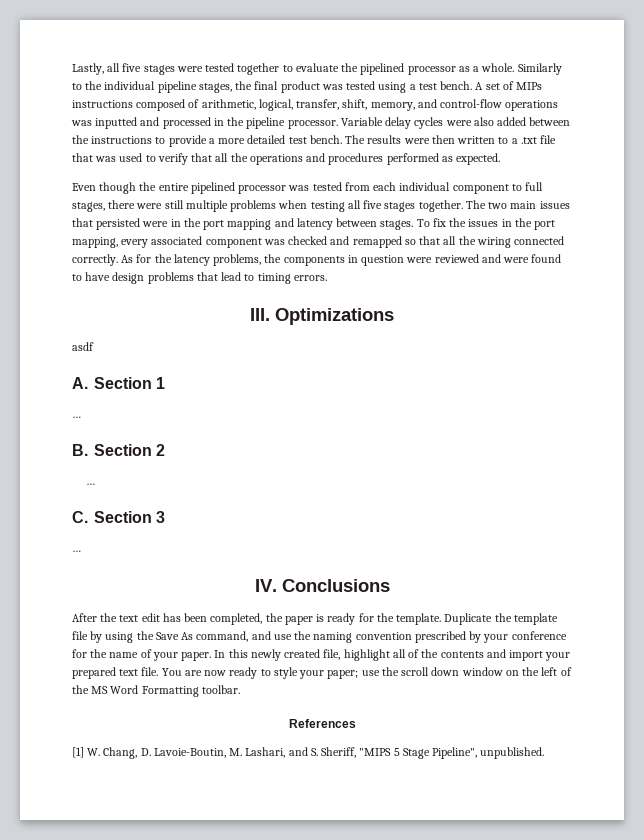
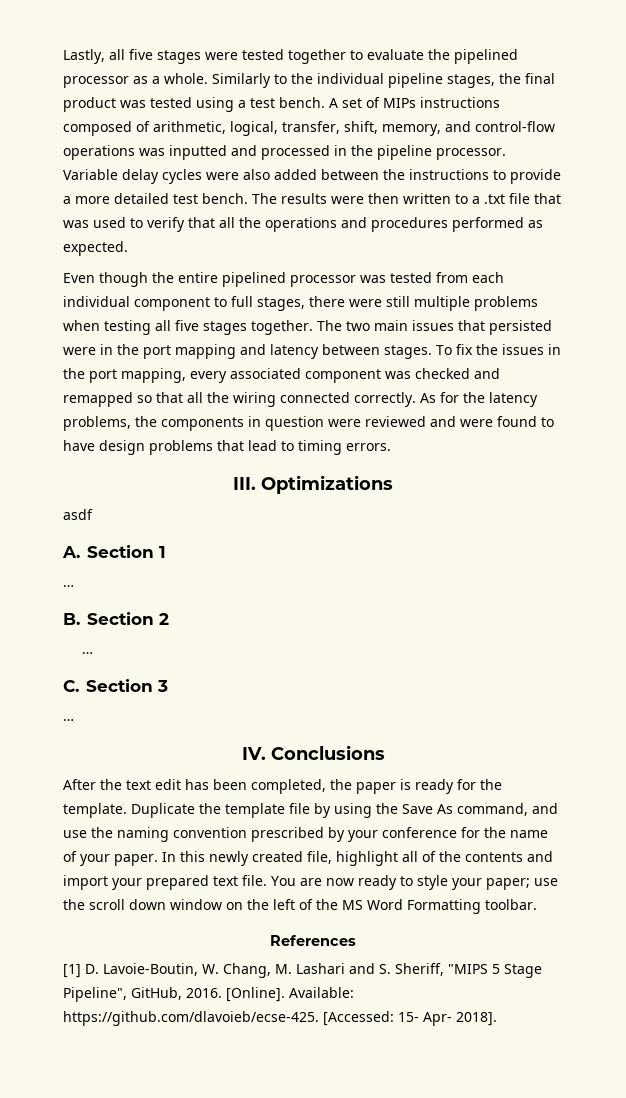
[87,747,286,759] W. Chang, D. Lavoie-Boutin, M. Lashari, -> [85,963,345,978] D. Lavoie-Boutin, W. Chang, M. Lashari
[480,747,545,759] unpublished. -> [131,987,354,1002] [63,1011,497,1026] GitHub, 2016. [Online]. Available: https://github.com/dlavoieb/ecse-425. [Accessed: 15- Apr- 2018].

